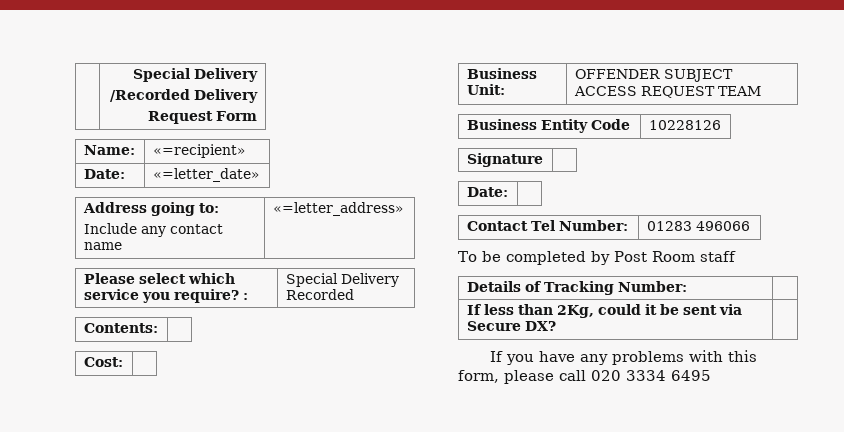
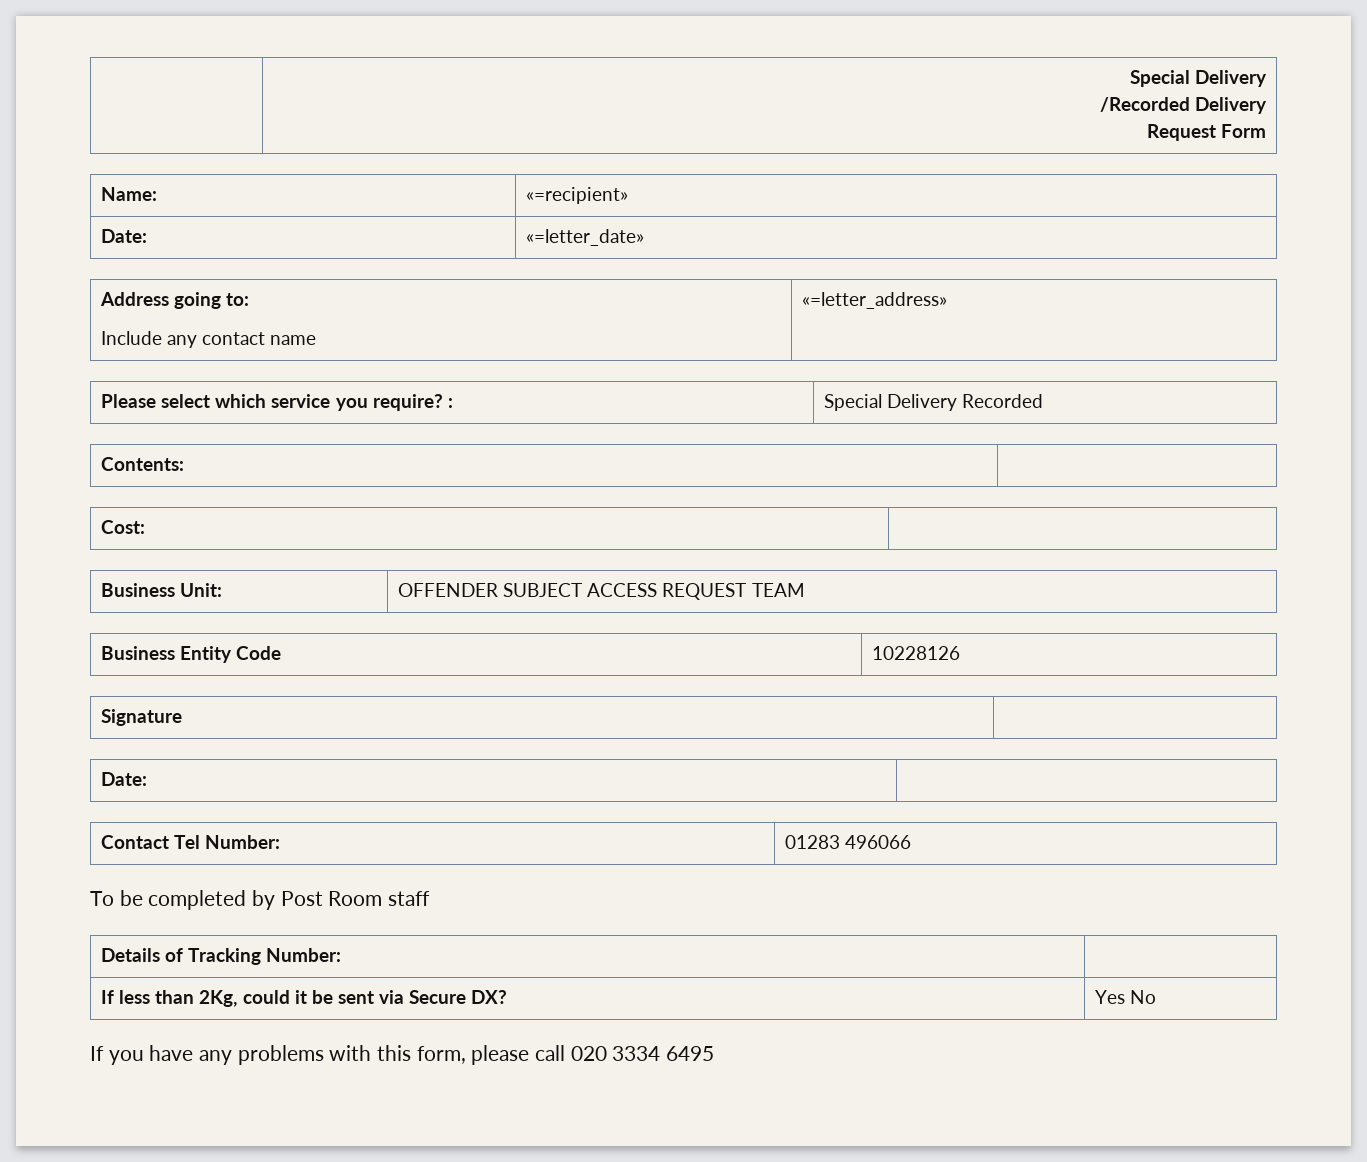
(556, 326) none -> [1094,990,1157,1004] Yes No

